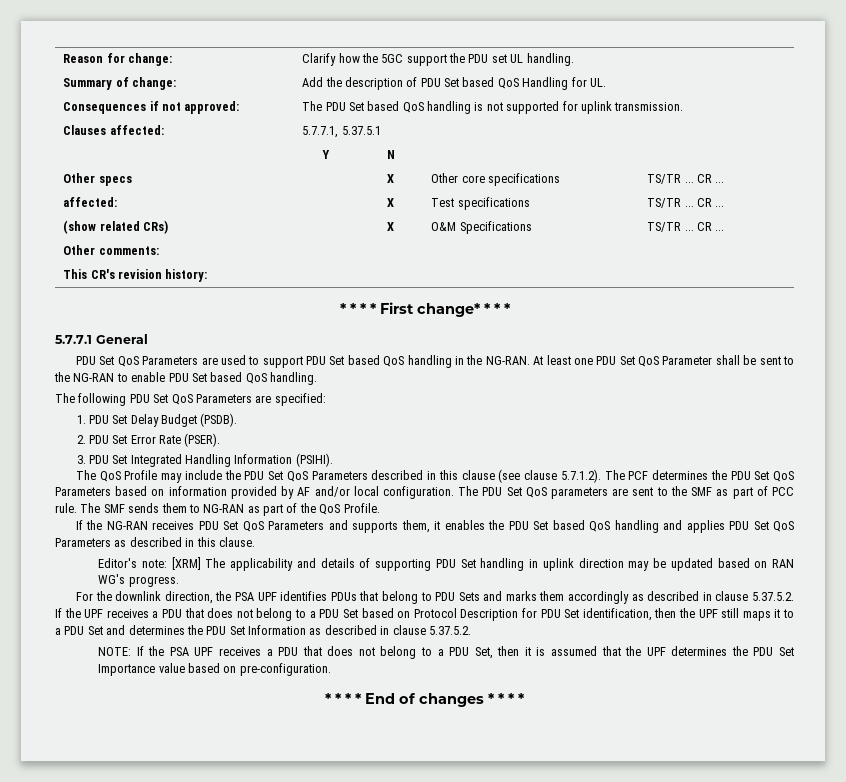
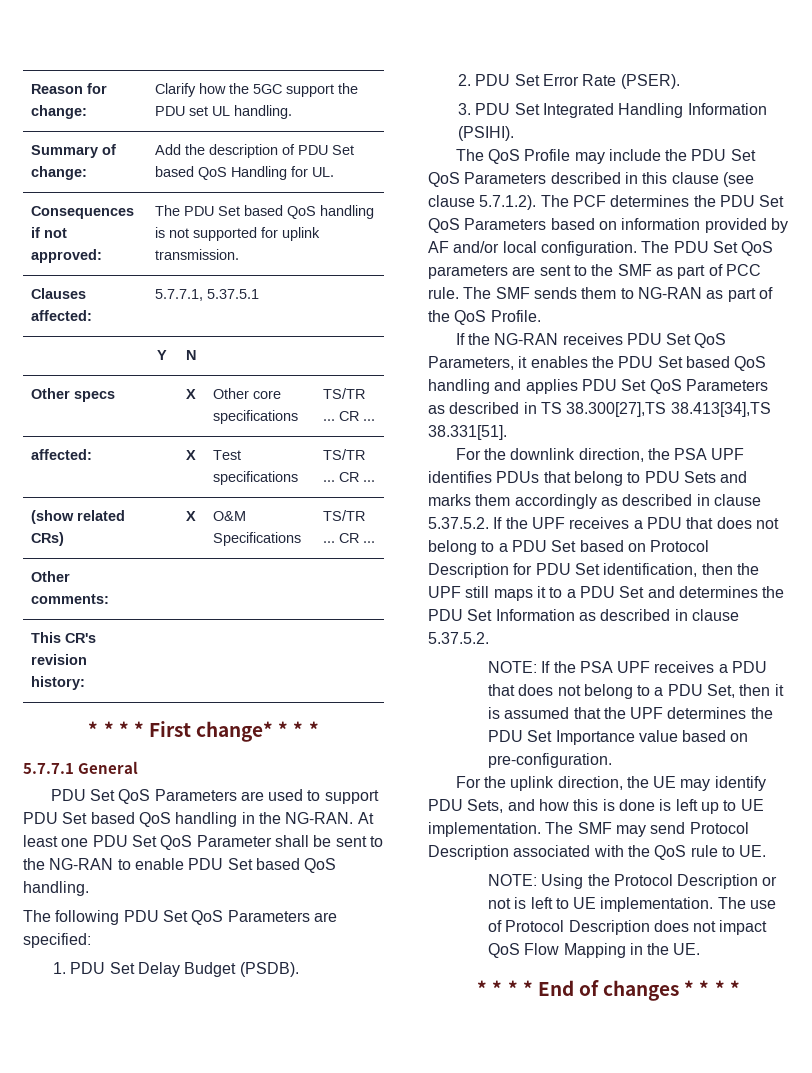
[268,520,430,533] Parameters and supports them, -> [428,356,514,370] Parameters,
[196,537,255,547] [98,557,795,571] [98,574,179,587] this clause. // Editor's note: [XRM] The applicability and details of supporting PDU Set handling in uplink direction may be updated based on RAN WG's progress. -> [540,402,771,417] [428,425,507,440] TS 38.300[27],TS 38.413[34],TS 38.331[51].
(331, 669) none -> [455,776,766,791] [428,799,764,814] [428,822,749,837] [428,845,767,860] [487,874,778,889] [487,897,777,912] [487,920,768,935] [487,943,701,958] // For the uplink direction, the UE may identify PDU Sets, and how this is done is left up to UE implementation. The SMF may send Protocol Description associated with the QoS rule to UE. // NOTE: Using the Protocol Description or not is left to UE implementation. The use of Protocol Description does not impact QoS Flow Mapping in the UE.

